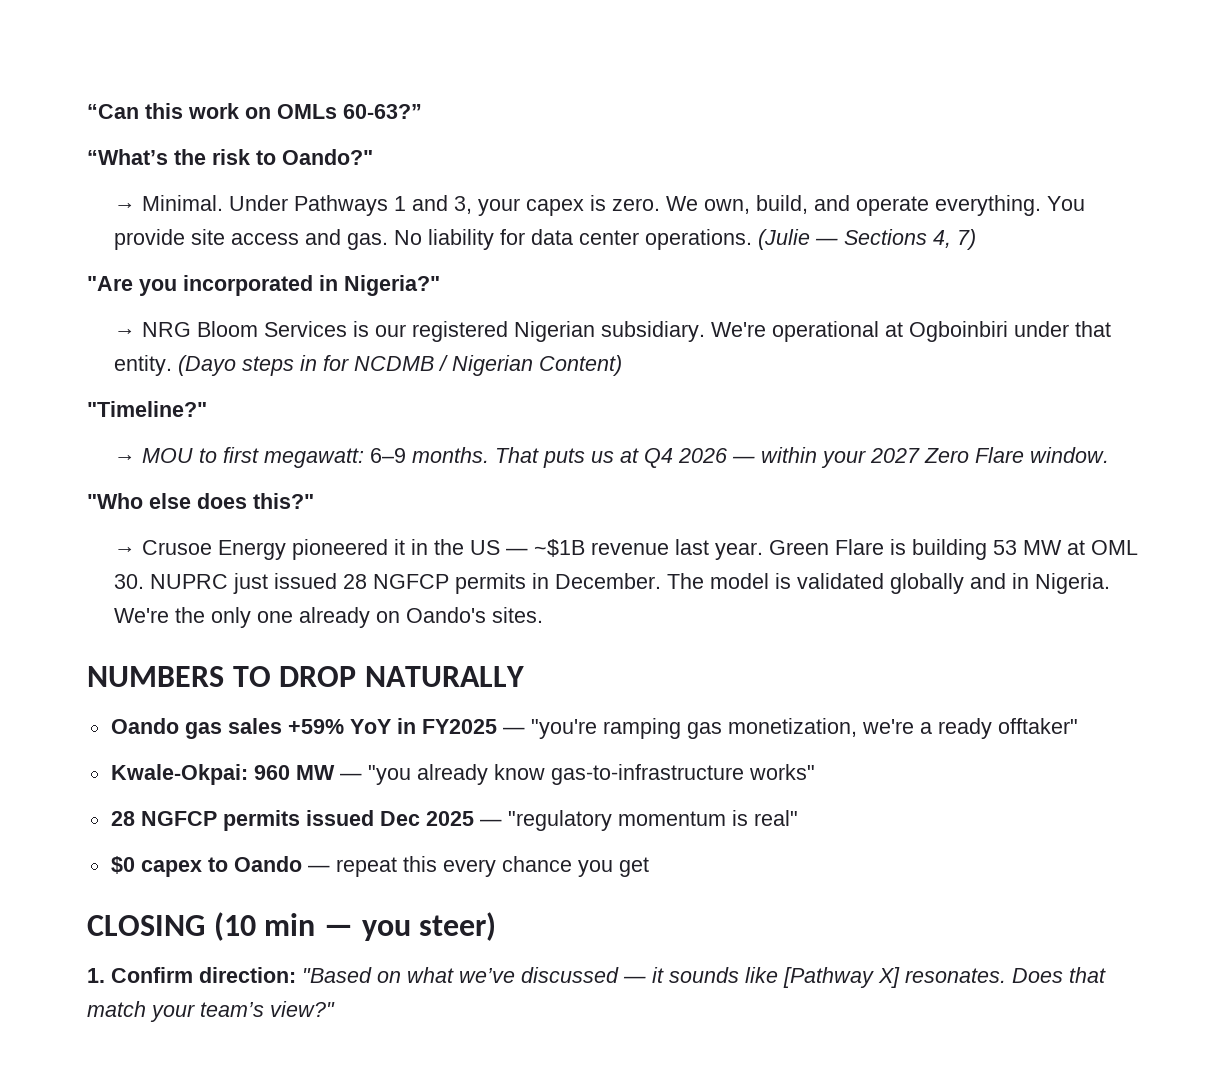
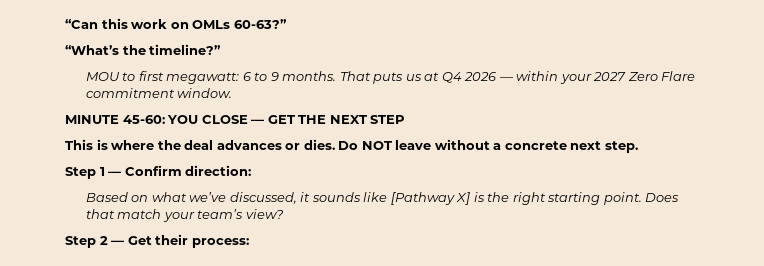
[212,149,373,165] [113,195,1085,216] [113,229,976,250] [87,275,440,296] [113,321,1111,342] [113,355,622,376] [87,401,207,417] [113,454,136,463] risk to Oando?" // → Minimal. Under Pathways 1 and 3, your capex is zero. We own, build, and operate everything. You provide site access and gas. No liability for data center operations. (Julie — Sections 4, 7) // "Are you incorporated in Nigeria?" // → NRG Bloom Services is our registered Nigerian subsidiary. We're operational at Ogboinbiri under that entity. (Dayo steps in for NCDMB / Nigerian Content) // "Timeline?" // → -> [149,44,222,55] timeline?” //
[369,448,406,463] 6–9 -> [242,72,279,81] 6 to 9
(1024, 455) none -> [85,88,175,98] commitment
[87,493,314,509] [113,539,1138,560] [113,573,1110,594] [113,607,543,628] [87,666,524,687] [110,718,1078,739] [110,764,815,785] [110,810,798,831] [110,856,649,877] [87,912,497,941] [87,968,105,983] "Who else does this?" // → Crusoe Energy pioneered it in the US — ~$1B revenue last year. Green Flare is building 53 MW at OML 30. NUPRC just issued 28 NGFCP permits in December. The model is validated globally and in Nigeria. We're the only one already on Oando's sites. // NUMBERS TO DROP NATURALLY // Oando gas sales +59% YoY in FY2025 — "you're ramping gas monetization, we're a ready offtaker" // Kwale-Okpai: 960 MW — "you already know gas-to-infrastructure works" // 28 NGFCP permits issued Dec 2025 — "regulatory momentum is real" // $0 capex to Oando — repeat this every chance you get // CLOSING (10 min — you steer) // 1. -> [65,115,406,124] [65,139,638,153] [65,167,122,179] MINUTE 45-60: YOU CLOSE — GET THE NEXT STEP // This is where the deal advances or dies. Do NOT leave without a concrete next step. // Step 1 —
[302,967,372,983] "Based -> [85,192,128,202] // Based
[521,967,646,983] discussed — -> [229,192,297,204] discussed,
[905,968,1006,983] resonates. -> [473,192,642,205] is the right starting point.
[270,1001,335,1017] view?" -> [245,209,284,219] [65,234,249,248] view? // Step 2 — Get their process:

